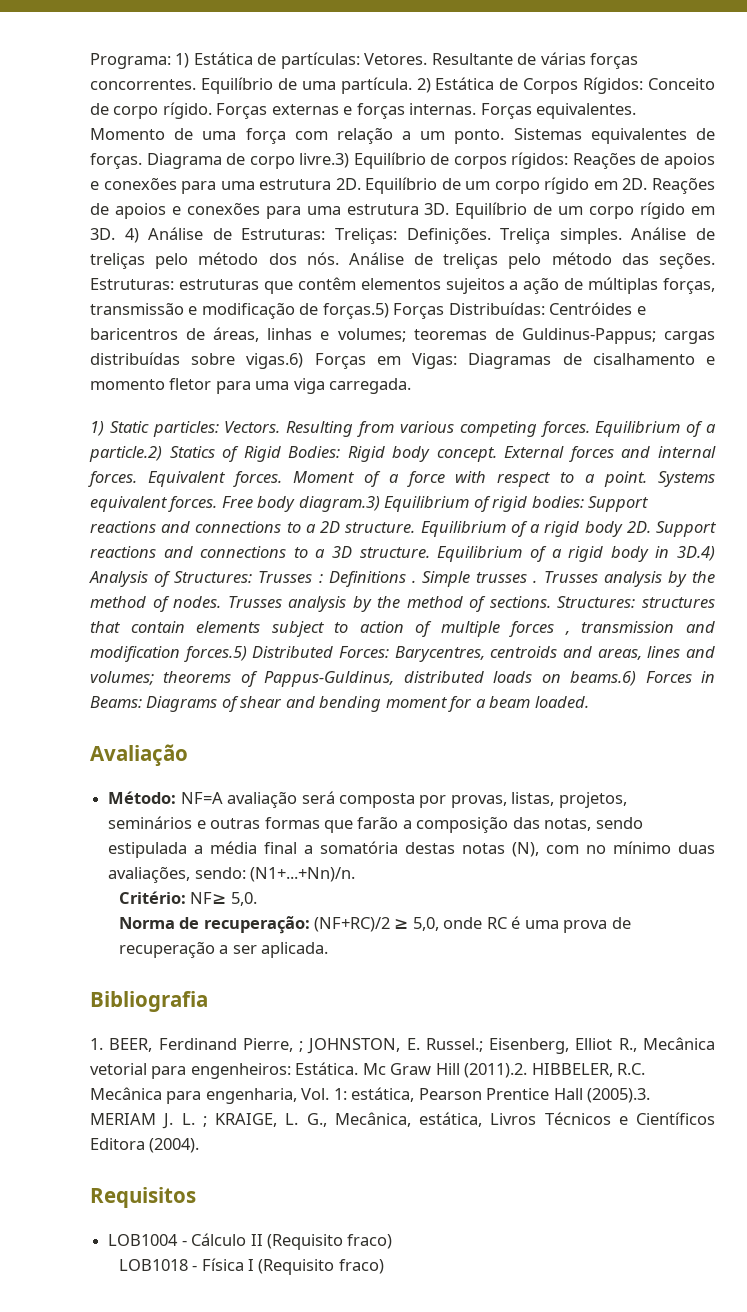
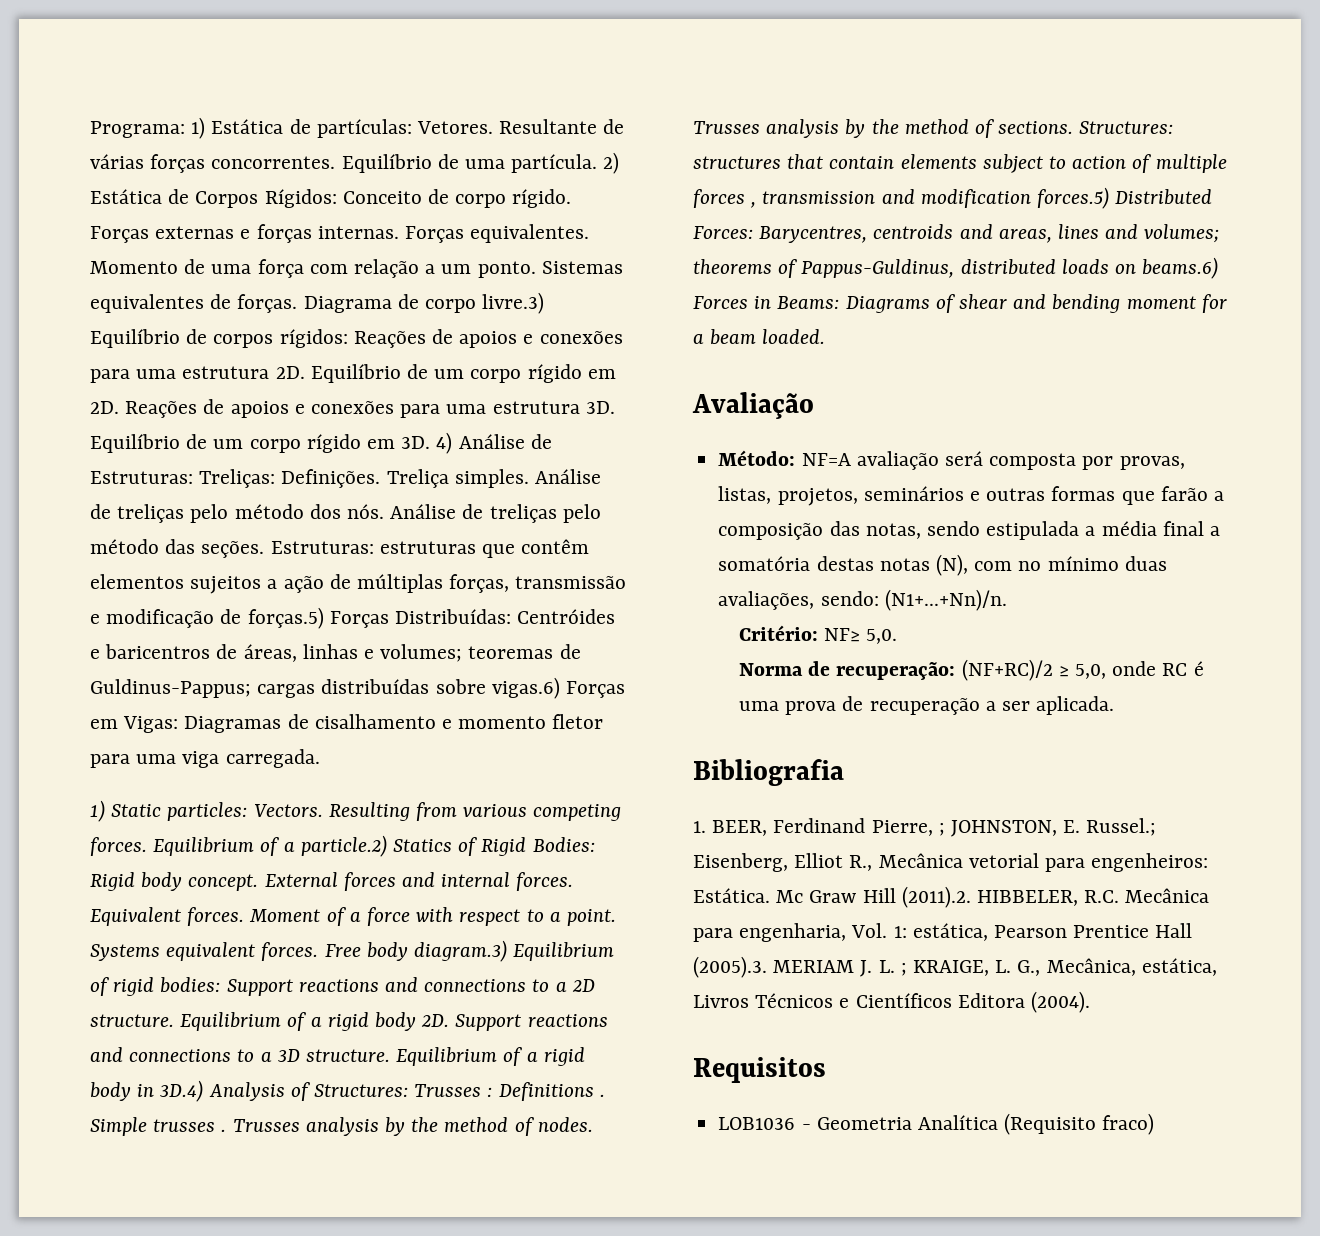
[108,1233,393,1250] [118,1258,255,1271] LOB1004 - Cálculo II (Requisito fraco) // LOB1018 - Física I -> [718,1115,998,1130] LOB1036 - Geometria Analítica

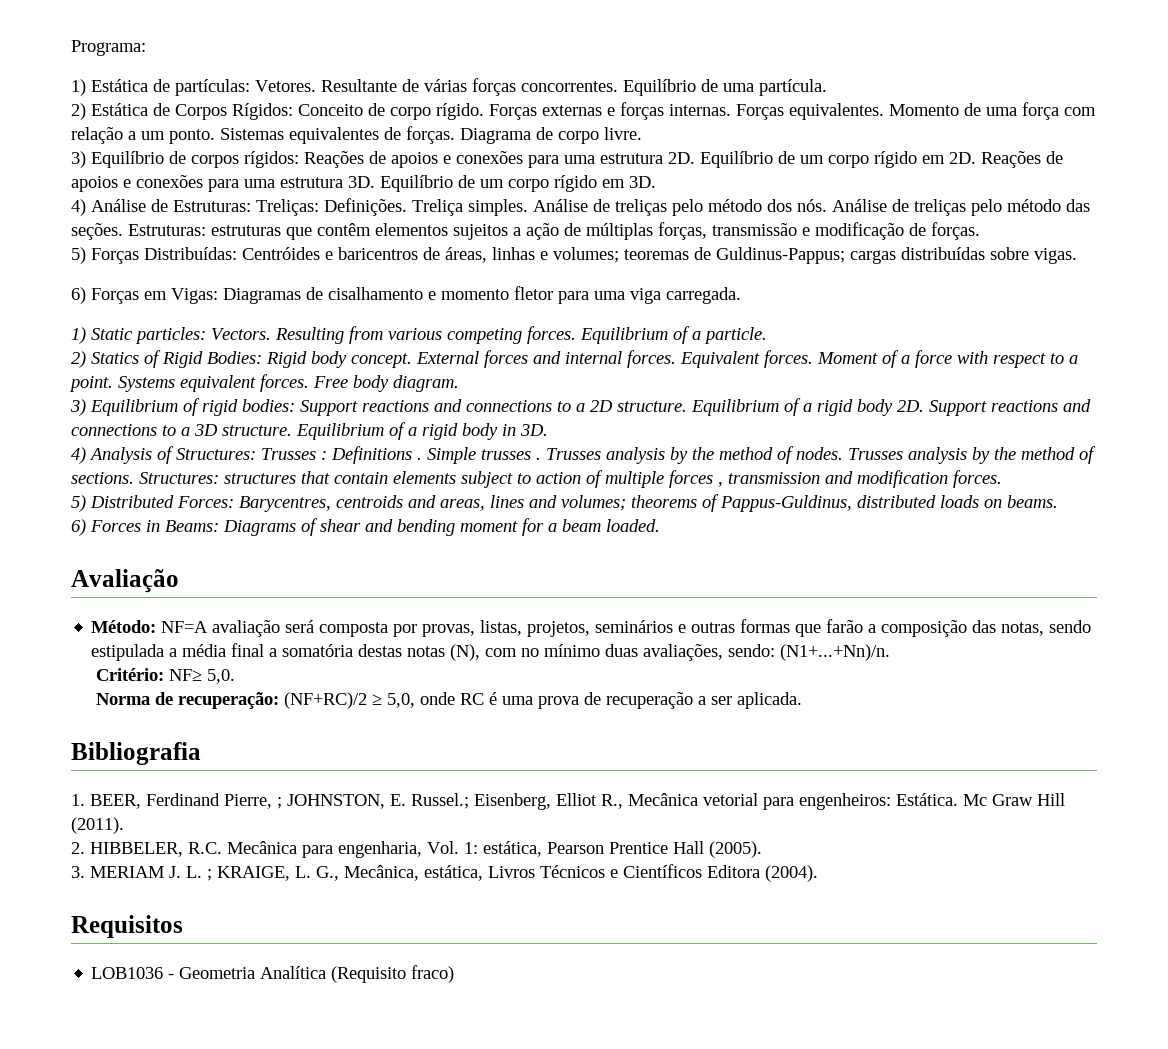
(185, 129) none -> (146, 48) //
(598, 163) none -> (827, 87) //
[482,292,545,314] livre.3) -> [604,127,642,140] [71,151,86,168] livre. // 3)
(431, 442) none -> (656, 182) //
[247,607,324,629] forças.5) -> [931,222,980,240] [71,247,86,264] forças. // 5)
[491,677,560,699] vigas.6) -> [1034,248,1077,264] [71,287,86,304] vigas. // 6)
[300,835,387,857] particle.2) -> [704,327,767,344] [71,351,86,368] particle. // 2)
[414,940,508,962] diagram.3) -> [393,375,459,392] [70,399,86,416] diagram. // 3)
[160,1080,204,1102] 3D.4) -> [520,424,548,436] [71,447,86,464] 3D. // 4)
[1037,187,1110,209] forces.5) -> [953,470,1002,488] [71,495,86,512] forces. // 5)
[1142,257,1219,279] beams.6) -> [1007,495,1058,508] [71,519,86,536] beams. // 6)
[901,886,971,908] (2011).2. -> [71,817,124,834] [71,842,85,854] (2011). // 2.
[693,956,767,978] (2005).3. -> [709,841,762,858] [71,866,85,878] (2005). // 3.

